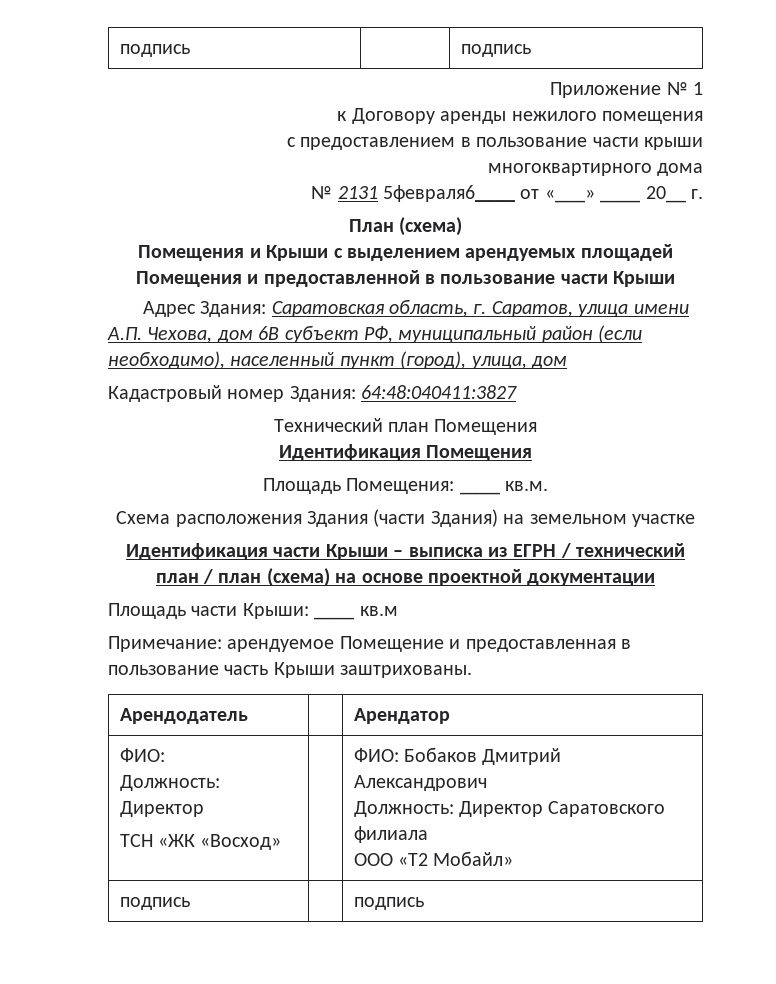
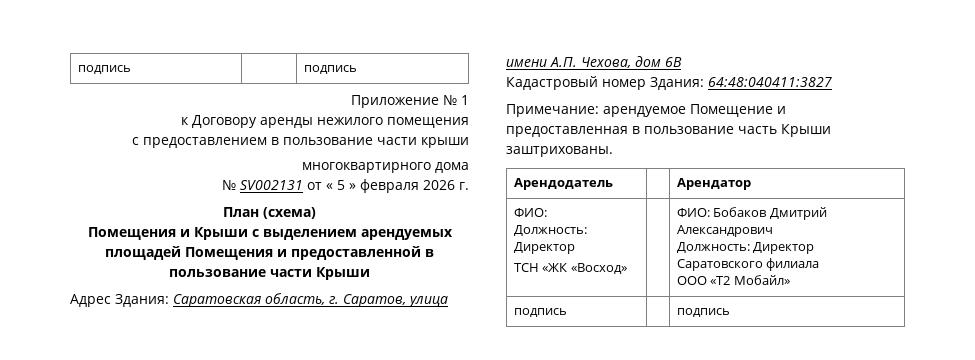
[337,185,686,203] 2131 5февраля6____ от «___» ____ 20__ -> [240,179,455,193] SV002131 от « 5 » февраля 2026
[284,325,643,343] [108,351,567,369] [108,385,518,402] [273,418,538,435] [278,444,533,461] [262,478,500,495] [505,481,549,491] [116,509,695,527] [125,543,686,560] [155,568,656,587] [108,603,355,620] [359,606,398,616] субъект РФ, муниципальный район (если необходимо), населенный пункт (город), улица, дом // Кадастровый номер Здания: 64:48:040411:3827 // Технический план Помещения // Идентификация Помещения // Площадь Помещения: ____ кв.м. // Схема расположения Здания (части Здания) на земельном участке // Идентификация части Крыши – выписка из ЕГРН / технический план / план (схема) на основе проектной документации // Площадь части Крыши: ____ кв.м -> [506,76,832,90] // Кадастровый номер Здания: 64:48:040411:3827

